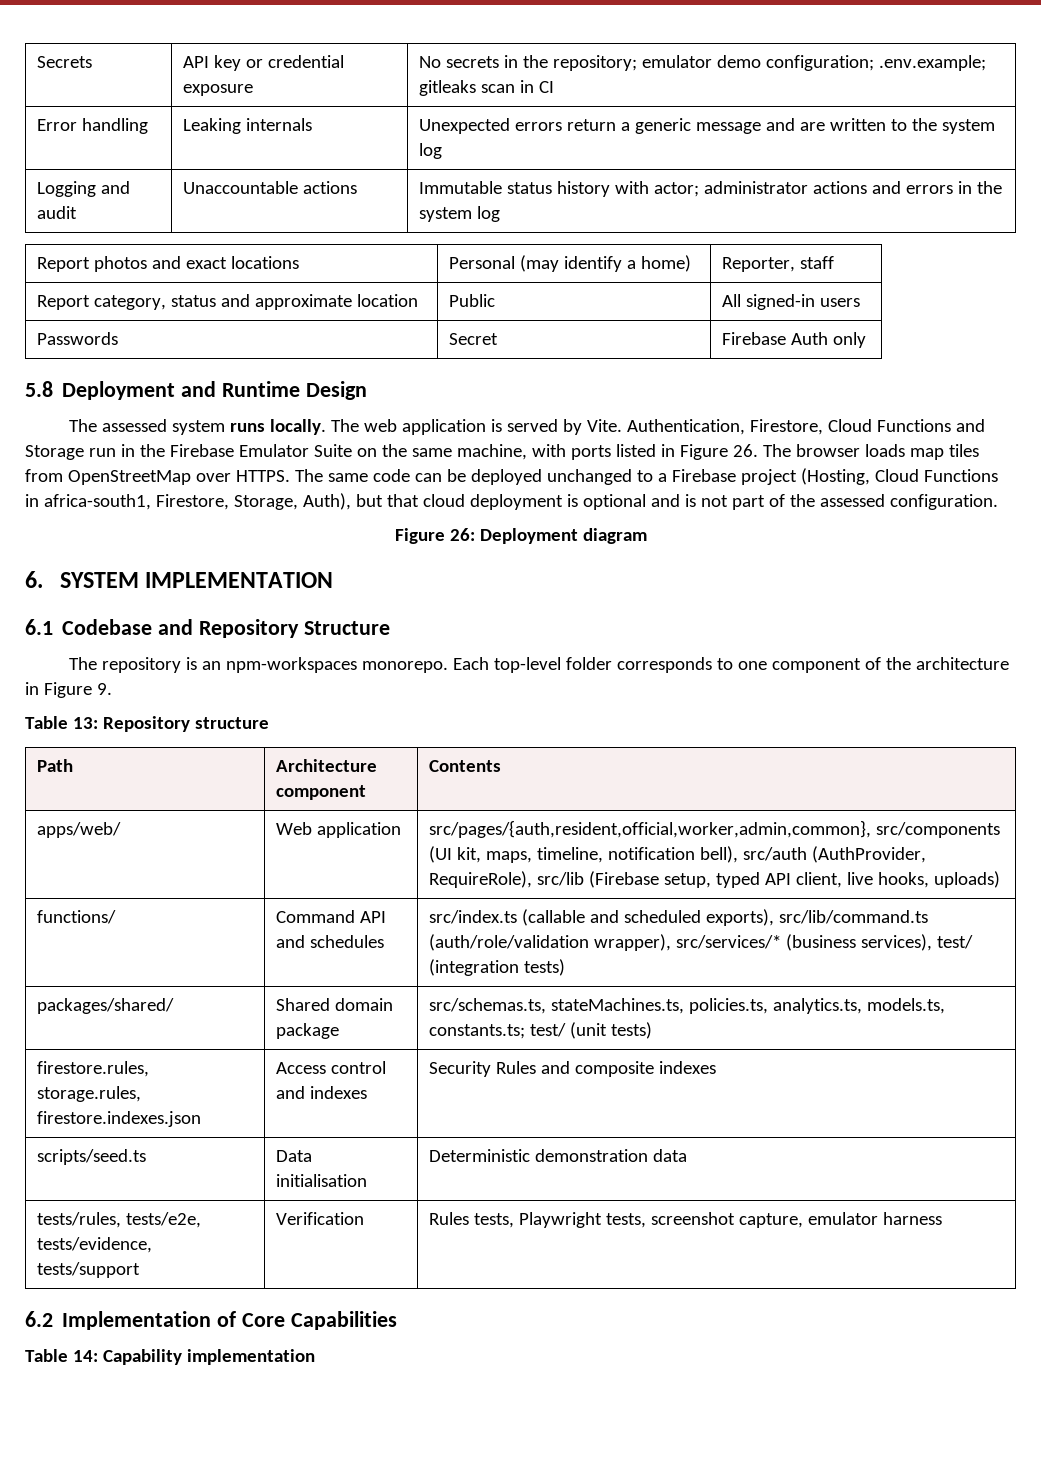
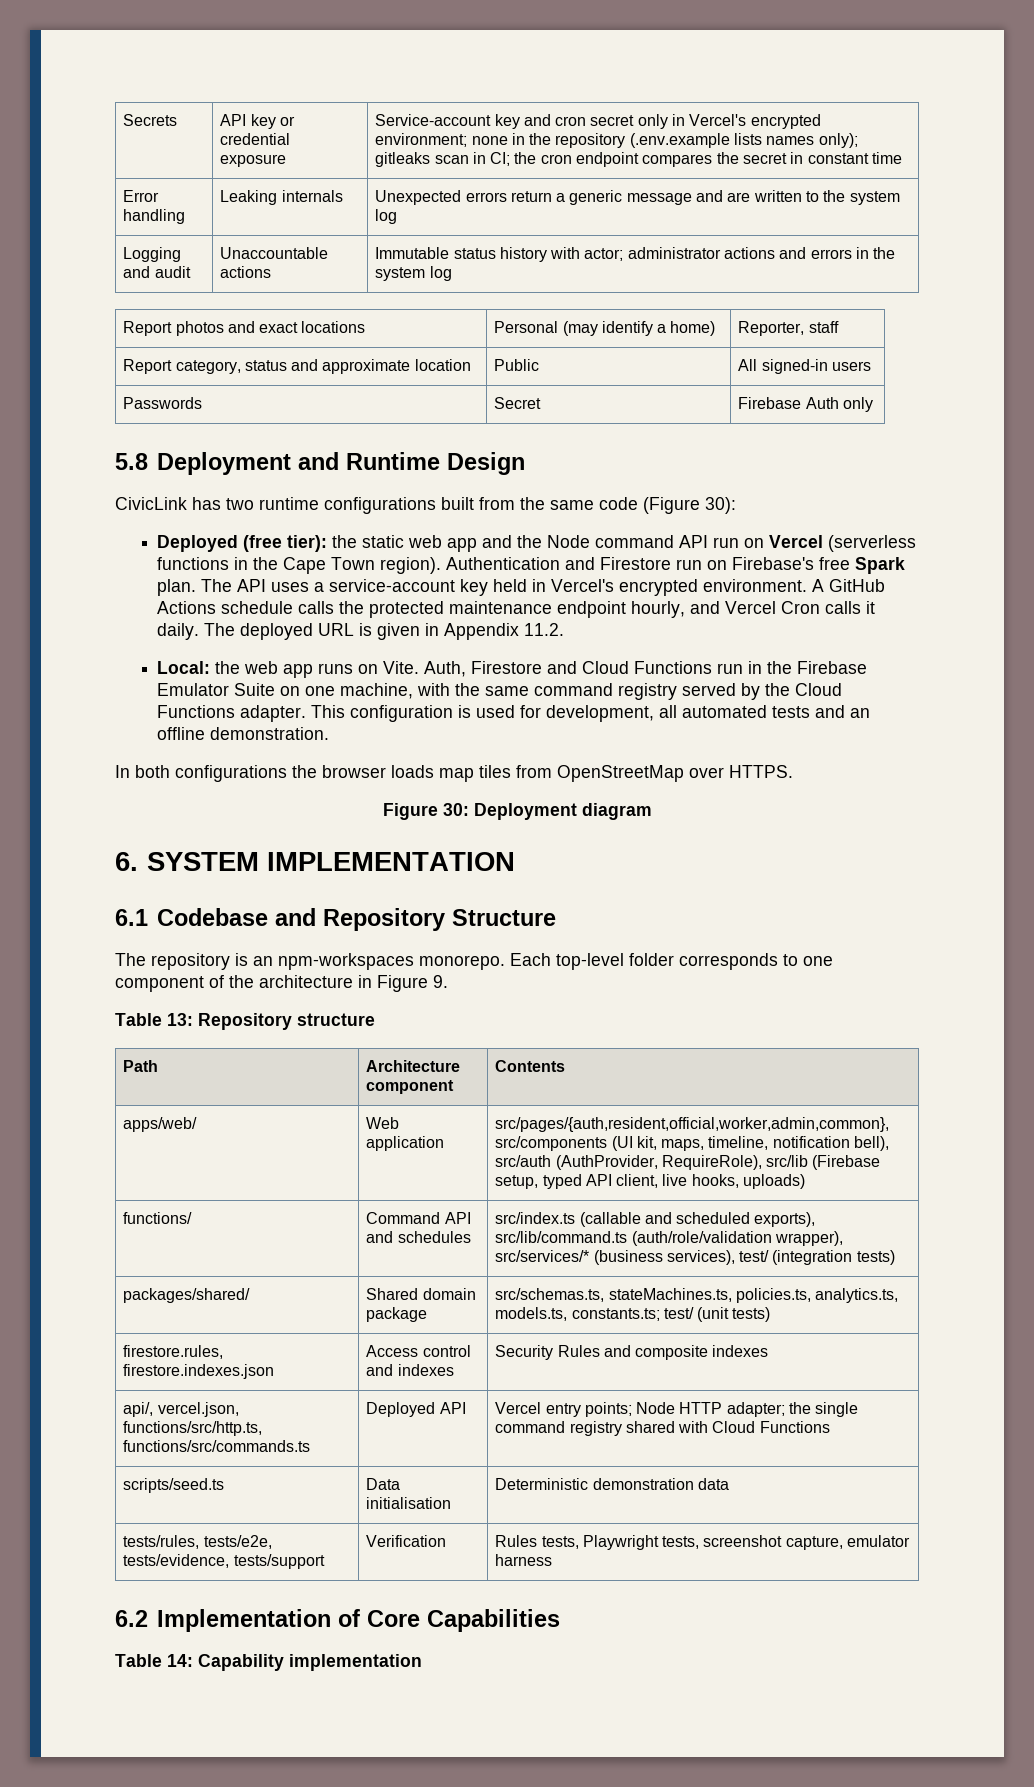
[418,55,986,71] [418,80,554,96] No secrets in the repository; emulator demo configuration; .env.example; gitleaks scan in CI -> [375,114,821,129] [375,133,858,148] [375,152,903,167] Service-account key and cron secret only in Vercel's encrypted environment; none in the repository (.env.example lists names only); gitleaks scan in CI; the cron endpoint compares the secret in constant time
[69,419,986,435] [25,445,84,460] The assessed system runs locally. The web application is served by Vite. Authentication, Firestore, Cloud Functions and Storage -> [115,497,736,514] [157,535,917,552] [157,557,906,574] [157,579,886,596] [157,601,876,618] [157,623,565,640] [157,661,713,678] CivicLink has two runtime configurations built from the same code (Figure 30): // Deployed (free tier): the static web app and the Node command API run on Vercel (serverless functions in the Cape Town region). Authentication and Firestore run on Firebase's free Spark plan. The API uses a service-account key held in Vercel's encrypted environment. A GitHub Actions schedule calls the protected maintenance endpoint hourly, and Vercel Cron calls it daily. The deployed URL is given in Appendix 11.2. // Local: the web app runs on Vite. Auth, Firestore and Cloud Functions
[381,444,791,460] the same machine, with ports listed in Figure 26. The -> [305,683,843,700] [157,705,871,722] [157,727,330,740] [115,765,317,782] one machine, with the same command registry served by the Cloud Functions adapter. This configuration is used for development, all automated tests and an offline demonstration. // In both configurations the
[294,468,998,485] [25,493,998,510] [394,528,475,544] The same code can be deployed unchanged to a Firebase project (Hosting, Cloud Functions in africa-south1, Firestore, Storage, Auth), but that cloud deployment is optional and is not part of the assessed configuration. // Figure 26: -> [382,803,469,820] // Figure 30:
[36,1086,141,1102] storage.rules, -> (224, 1352) none
(716, 1067) none -> [123,1402,239,1417] [123,1421,263,1436] [123,1440,311,1452] [366,1402,466,1417] [495,1402,859,1417] [495,1421,830,1436] // api/, vercel.json, functions/src/http.ts, functions/src/commands.ts | Deployed API | Vercel entry points; Node HTTP adapter; the single command registry shared with Cloud Functions

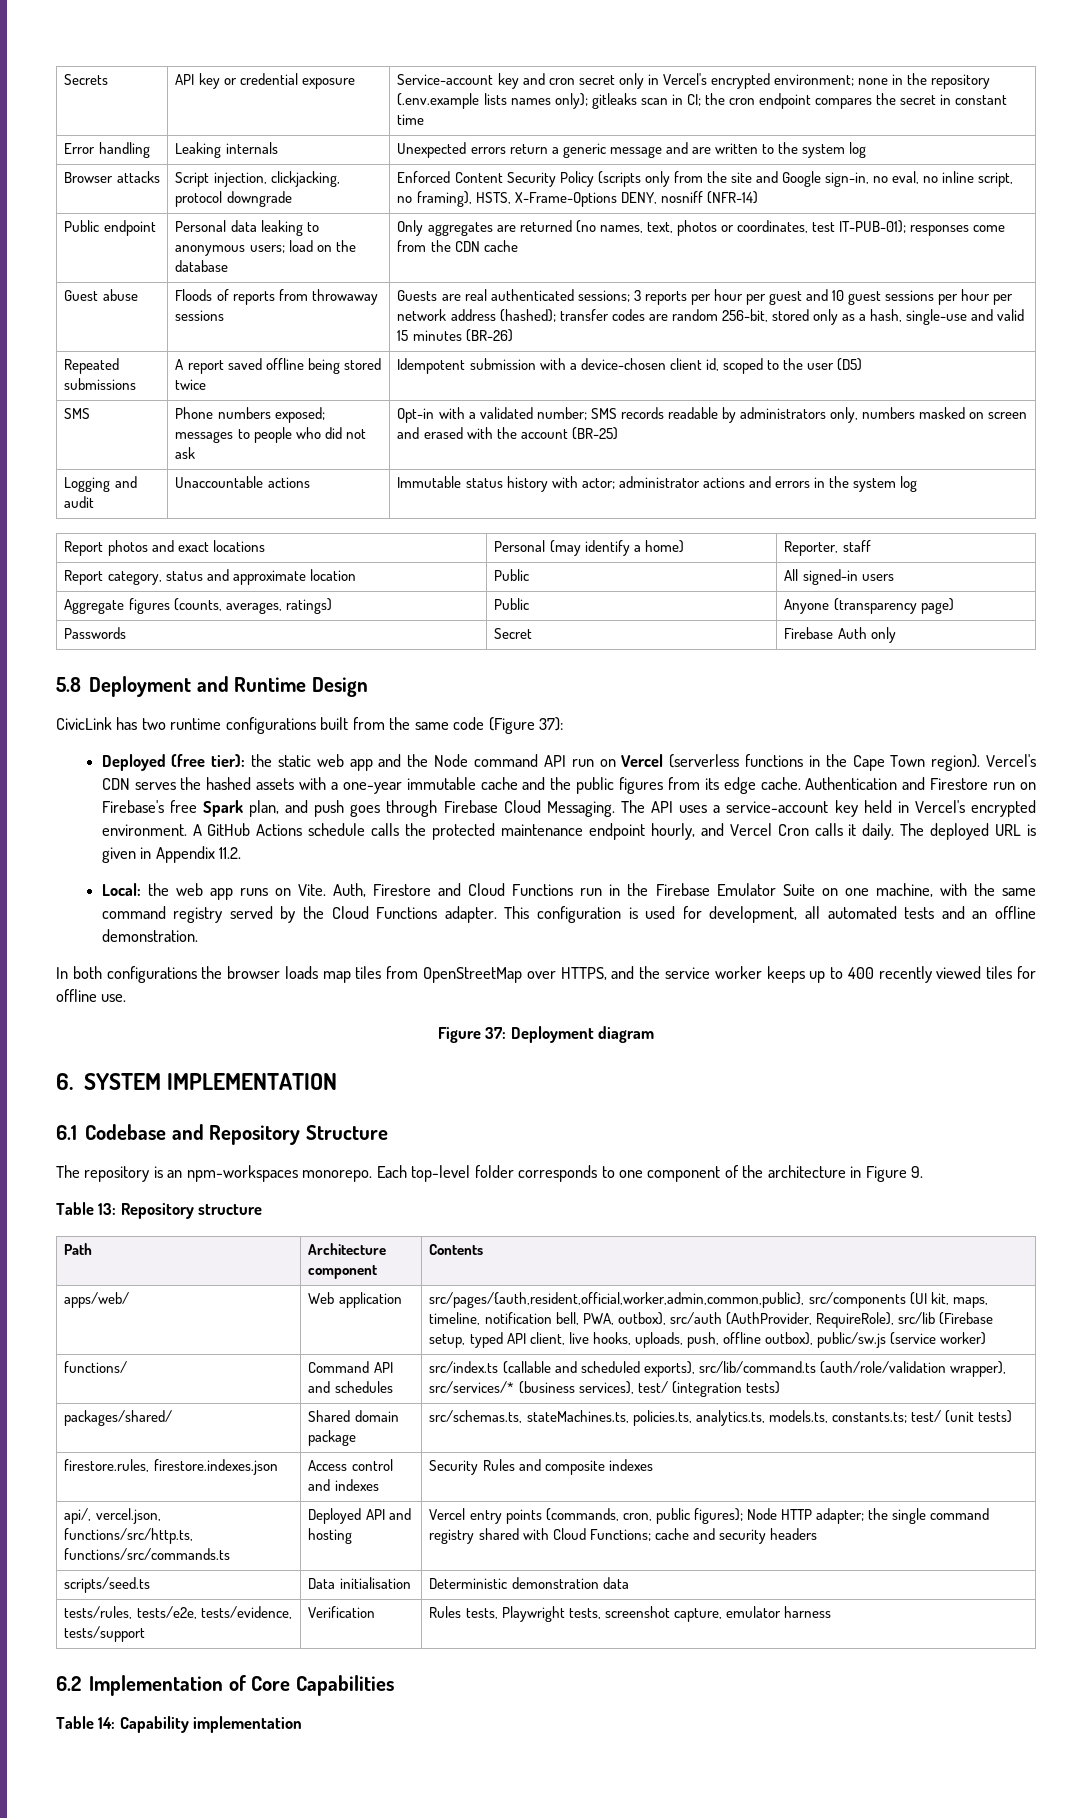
(398, 216) none -> [64,171,160,183] [175,171,340,187] [175,191,292,207] [397,171,1014,187] [397,191,758,207] [64,220,156,236] [175,220,319,236] [175,240,356,256] [175,260,229,272] [397,220,1006,236] [397,240,518,252] [64,289,138,301] [175,289,378,305] [175,310,225,321] [397,289,1014,305] [397,309,1025,325] [397,329,513,342] [64,358,120,374] [64,378,137,390] [175,358,381,374] [175,379,207,390] [397,358,863,374] [64,408,91,419] [175,407,325,423] [175,427,366,443] [175,447,196,459] [397,407,1028,423] [397,427,618,440] // Browser attacks | Script injection, clickjacking, protocol downgrade | Enforced Content Security Policy (scripts only from the site and Google sign-in, no eval, no inline script, no framing), HSTS, X-Frame-Options DENY, nosniff (NFR-14) // Public endpoint | Personal data leaking to anonymous users; load on the database | Only aggregates are returned (no names, text, photos or coordinates, test IT-PUB-01); responses come from the CDN cache // Guest abuse | Floods of reports from throwaway sessions | Guests are real authenticated sessions; 3 reports per hour per guest and 10 guest sessions per hour per network address (hashed); transfer codes are random 256-bit, stored only as a hash, single-use and valid 15 minutes (BR-26) // Repeated submissions | A report saved offline being stored twice | Idempotent submission with a device-chosen client id, scoped to the user (D5) // SMS | Phone numbers exposed; messages to people who did not ask | Opt-in with a validated number; SMS records readable by administrators only, numbers masked on screen and erased with the account (BR-25)
(871, 366) none -> [64,598,332,614] [494,598,530,610] [784,598,954,614] // Aggregate figures (counts, averages, ratings) | Public | Anyone (transparency page)
[705,497,736,514] 30): -> [539,717,564,731] 37):
(442, 565) none -> [985,754,1036,767] [101,777,801,794] Vercel's CDN serves the hashed assets with a one-year immutable cache and the public figures from its edge cache.
[157,579,197,596] plan. -> [248,800,615,817] plan, and push goes through Firebase Cloud Messaging.
[729,765,793,778] [382,803,469,820] HTTPS. // Figure 30: -> [560,966,1036,983] [56,989,127,1002] [437,1027,507,1043] HTTPS, and the service worker keeps up to 400 recently viewed tiles for offline use. // Figure 37:
[495,1117,890,1132] src/pages/{auth,resident,official,worker,admin,common}, -> [429,1292,805,1308] src/pages/{auth,resident,official,worker,admin,common,public},
[854,1136,890,1151] bell), -> [555,1312,666,1325] bell, PWA, outbox),
[743,1174,806,1189] uploads) -> [634,1332,987,1348] uploads, push, offline outbox), public/sw.js (service worker)
(466, 1408) none -> [388,1508,411,1520] [308,1528,353,1544] and hosting
[584,1402,632,1417] points; -> [505,1508,743,1524] points (commands, cron, public figures);
[759,1421,830,1433] Functions -> [589,1528,817,1544] Functions; cache and security headers

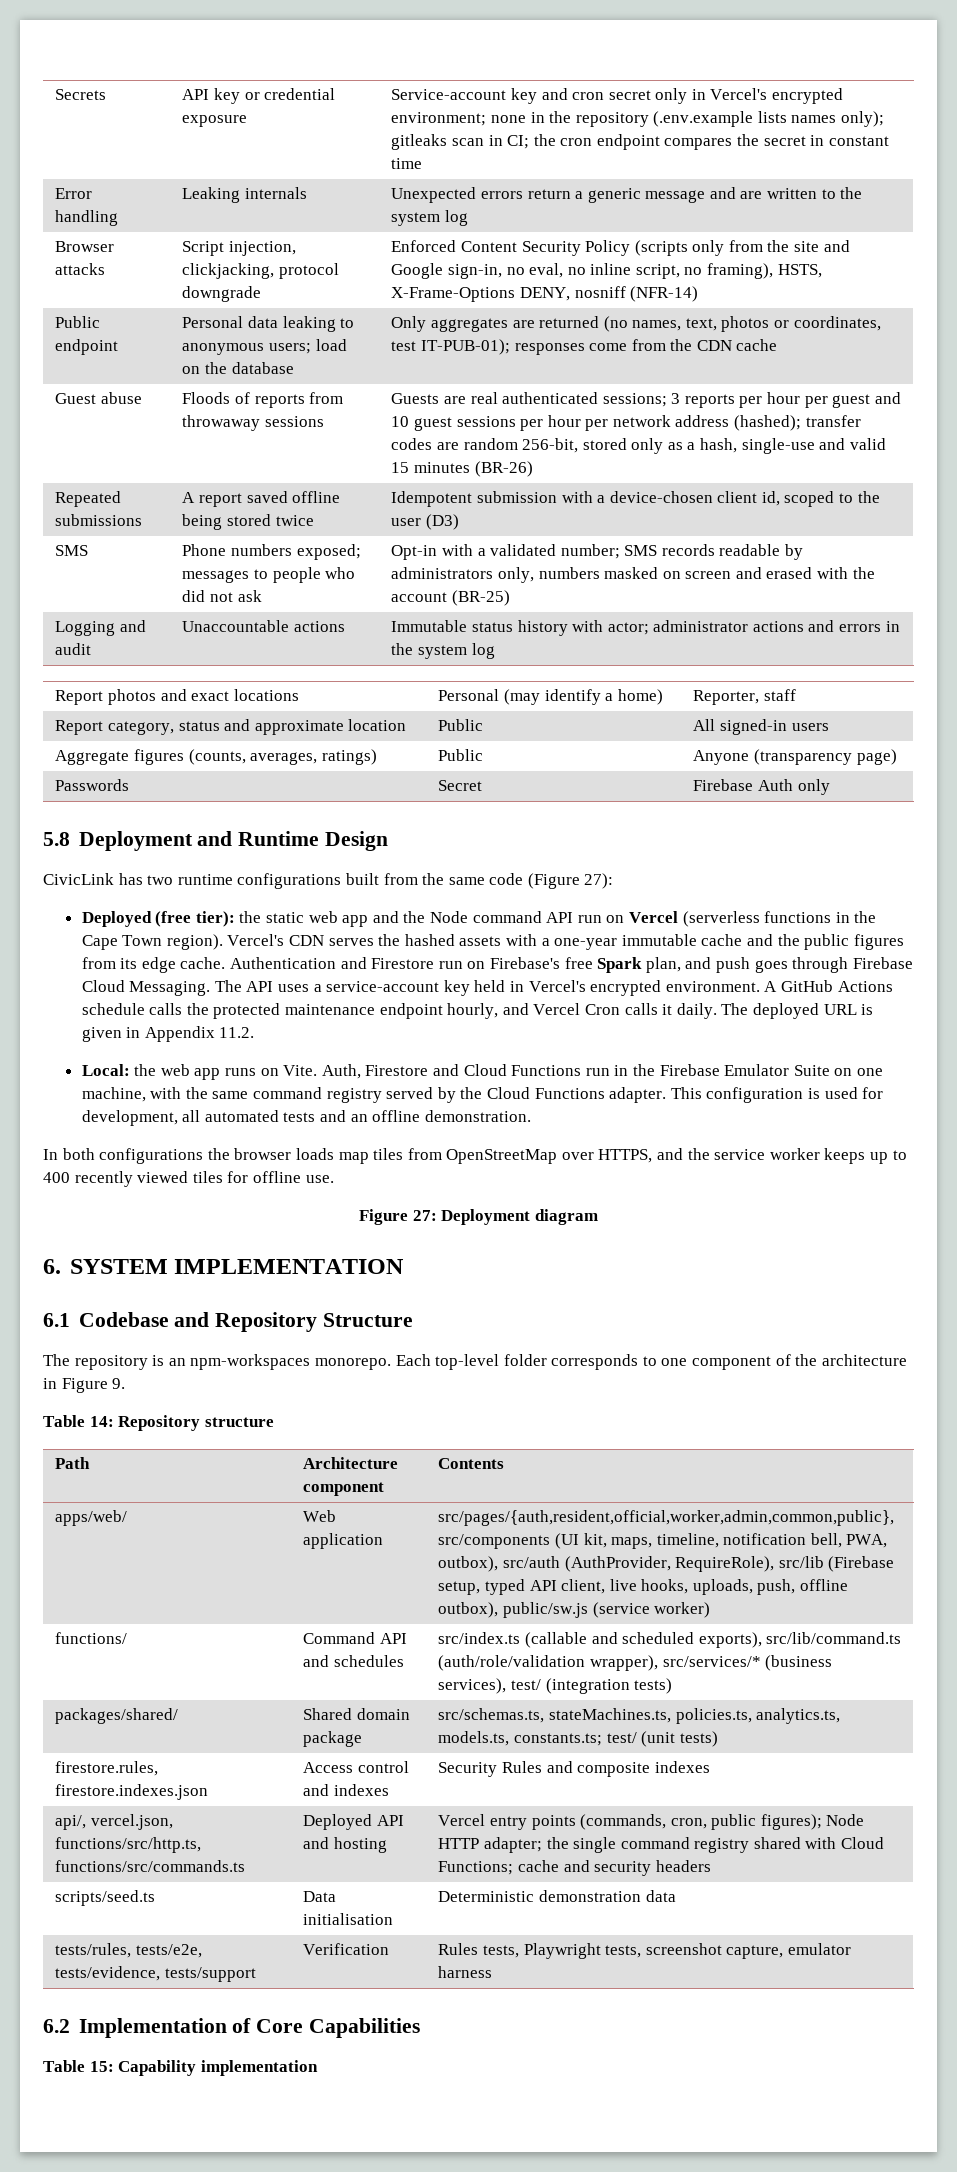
[837,358,863,371] (D5) -> [425,514,459,530] (D3)
[539,717,564,731] 37): -> [584,873,614,889] 27):
[485,1027,507,1039] 37: -> [412,1210,437,1221] 27:
[98,1203,117,1215] 13: -> [89,1416,114,1427] 14:
[98,1717,116,1729] 14: -> [89,2061,114,2072] 15:

